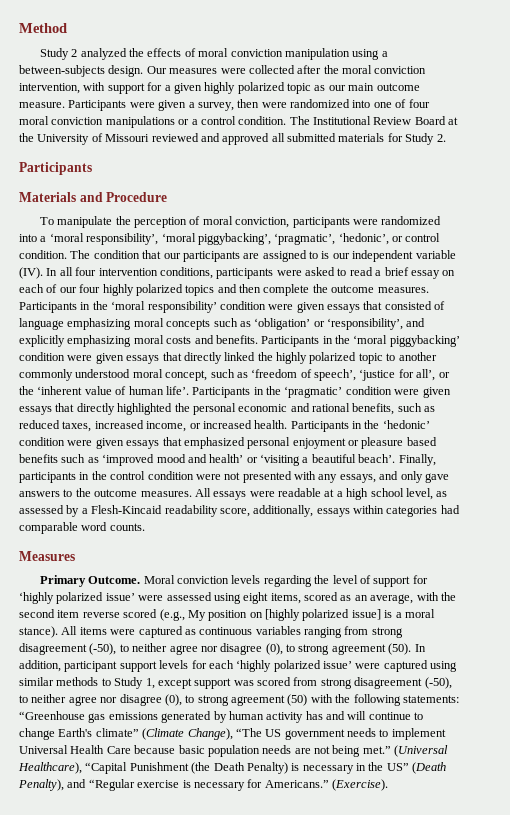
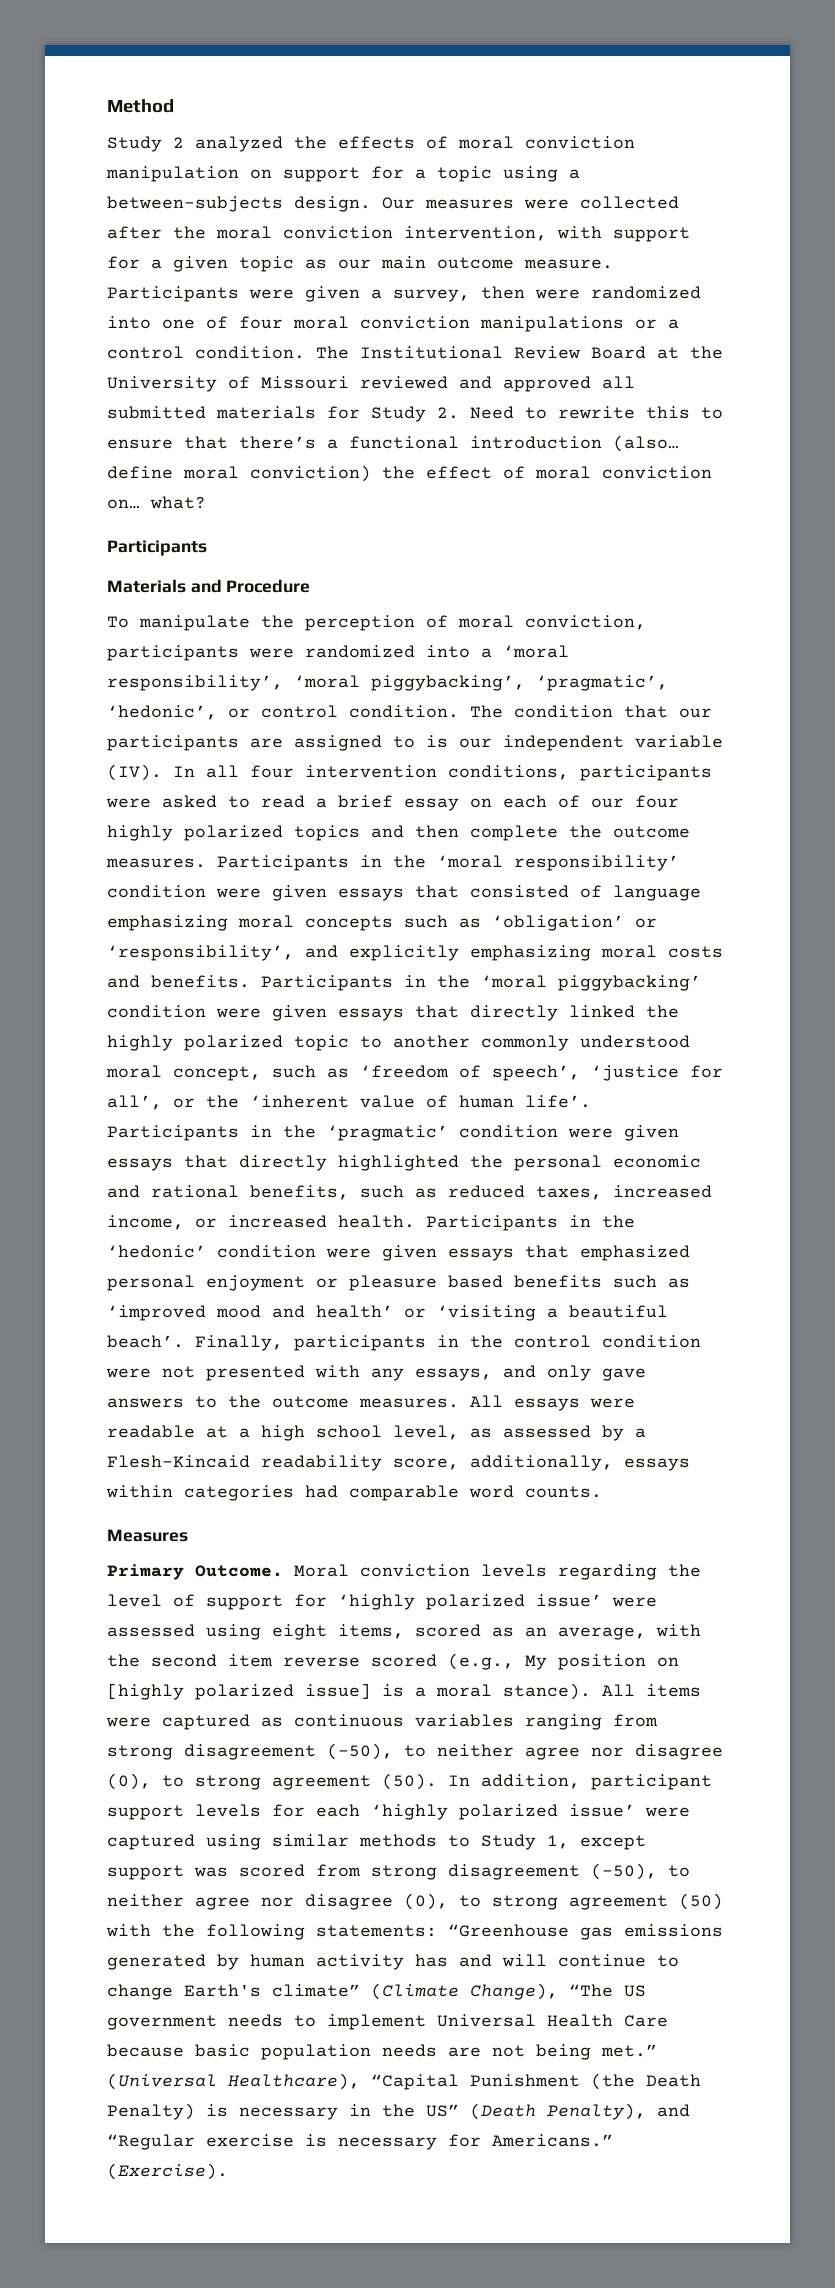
(350, 54) none -> [250,166,492,182] on support for a topic
[204,82,285,94] highly polarized -> (228, 264) none
(446, 138) none -> [470,406,723,419] [107,435,679,452] [107,465,712,482] [107,496,206,509] Need to rewrite this to ensure that there’s a functional introduction (also… define moral conviction) the effect of moral conviction on… what?

